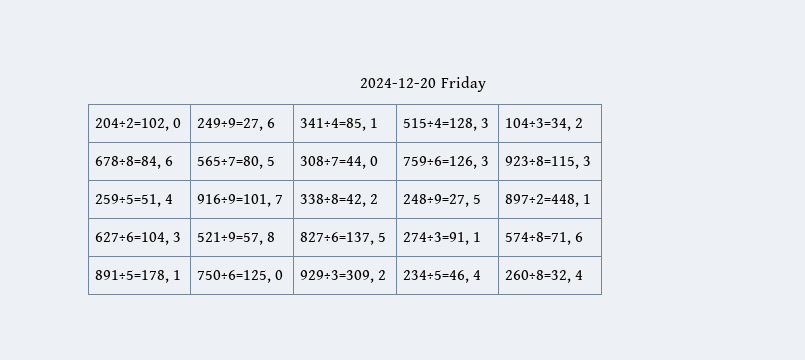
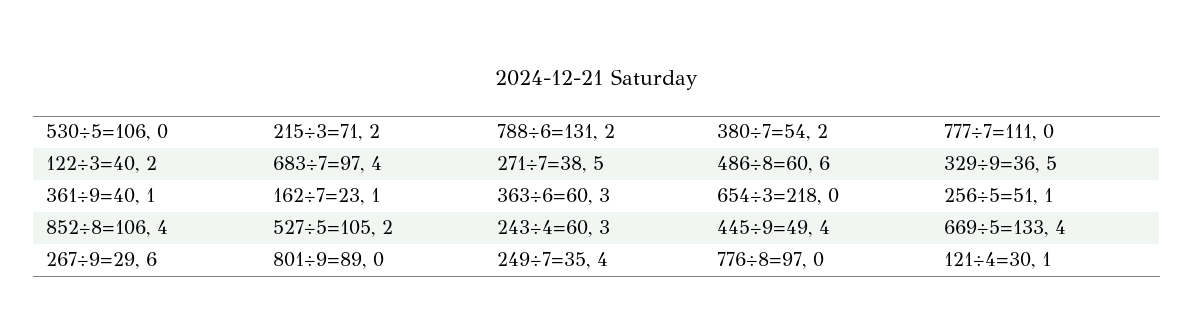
[360,76,486,92] [95,118,182,131] [197,118,276,131] [300,118,379,131] [403,118,490,131] [505,118,584,131] [95,156,174,169] [197,156,276,169] [300,156,379,169] [403,156,490,169] [505,156,592,169] [95,194,174,207] [197,194,284,207] [300,194,379,207] [403,194,482,207] [505,194,592,207] [95,232,182,245] [197,232,276,245] [300,232,387,245] [403,232,482,245] [505,232,584,245] [95,270,182,283] [197,270,284,283] [300,270,387,283] [403,270,482,283] [505,270,584,283] 2024-12-20 Friday // 204÷2=102, 0 | 249÷9=27, 6 | 341÷4=85, 1 | 515÷4=128, 3 | 104÷3=34, 2 // 678÷8=84, 6 | 565÷7=80, 5 | 308÷7=44, 0 | 759÷6=126, 3 | 923÷8=115, 3 // 259÷5=51, 4 | 916÷9=101, 7 | 338÷8=42, 2 | 248÷9=27, 5 | 897÷2=448, 1 // 627÷6=104, 3 | 521÷9=57, 8 | 827÷6=137, 5 | 274÷3=91, 1 | 574÷8=71, 6 // 891÷5=178, 1 | 750÷6=125, 0 | 929÷3=309, 2 | 234÷5=46, 4 | 260÷8=32, 4 -> [495,69,698,90] [45,124,168,141] [272,124,380,141] [496,124,615,141] [716,124,828,141] [943,124,1054,141] [45,156,157,173] [272,156,382,173] [496,156,604,173] [716,156,830,173] [943,156,1057,173] [45,188,155,205] [272,188,380,205] [496,188,610,205] [716,188,839,205] [943,188,1053,205] [45,220,168,237] [272,220,393,237] [496,220,610,237] [716,220,830,237] [943,220,1066,237] [45,252,157,269] [272,252,384,269] [496,252,608,269] [716,252,824,269] [943,252,1051,269] 2024-12-21 Saturday // 530÷5=106, 0 | 215÷3=71, 2 | 788÷6=131, 2 | 380÷7=54, 2 | 777÷7=111, 0 // 122÷3=40, 2 | 683÷7=97, 4 | 271÷7=38, 5 | 486÷8=60, 6 | 329÷9=36, 5 // 361÷9=40, 1 | 162÷7=23, 1 | 363÷6=60, 3 | 654÷3=218, 0 | 256÷5=51, 1 // 852÷8=106, 4 | 527÷5=105, 2 | 243÷4=60, 3 | 445÷9=49, 4 | 669÷5=133, 4 // 267÷9=29, 6 | 801÷9=89, 0 | 249÷7=35, 4 | 776÷8=97, 0 | 121÷4=30, 1

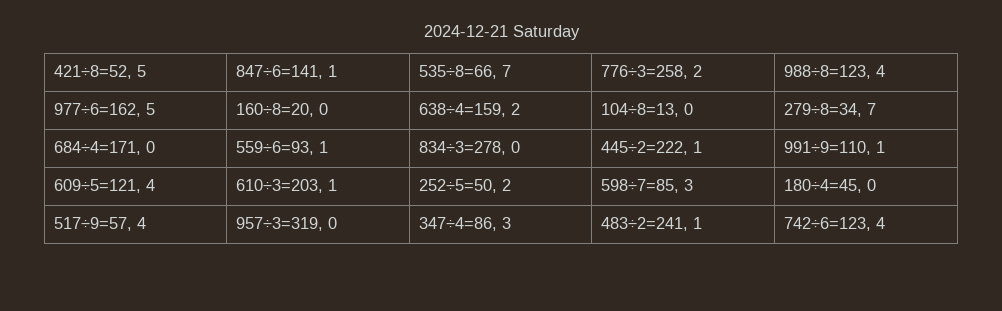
[45,124,168,141] [272,124,380,141] [496,124,615,141] [716,124,828,141] [943,124,1054,141] [45,156,157,173] [272,156,382,173] [496,156,604,173] [716,156,830,173] [943,156,1057,173] [45,188,155,205] [272,188,380,205] [496,188,610,205] [716,188,839,205] [943,188,1053,205] [45,220,168,237] [272,220,393,237] [496,220,610,237] [716,220,830,237] [943,220,1066,237] [45,252,157,269] [272,252,384,269] [496,252,608,269] [716,252,824,269] [943,252,1051,269] 530÷5=106, 0 | 215÷3=71, 2 | 788÷6=131, 2 | 380÷7=54, 2 | 777÷7=111, 0 // 122÷3=40, 2 | 683÷7=97, 4 | 271÷7=38, 5 | 486÷8=60, 6 | 329÷9=36, 5 // 361÷9=40, 1 | 162÷7=23, 1 | 363÷6=60, 3 | 654÷3=218, 0 | 256÷5=51, 1 // 852÷8=106, 4 | 527÷5=105, 2 | 243÷4=60, 3 | 445÷9=49, 4 | 669÷5=133, 4 // 267÷9=29, 6 | 801÷9=89, 0 | 249÷7=35, 4 | 776÷8=97, 0 | 121÷4=30, 1 -> [53,65,146,79] [235,65,337,79] [418,65,511,79] [600,65,702,79] [783,65,885,79] [53,103,155,117] [235,103,328,117] [418,103,520,117] [600,103,693,117] [783,103,876,117] [53,141,155,155] [235,141,328,155] [418,141,520,155] [600,141,702,155] [783,141,885,155] [53,179,155,193] [235,179,337,193] [418,179,511,193] [600,179,693,193] [783,179,876,193] [53,217,146,231] [235,217,337,231] [418,217,511,231] [600,217,702,231] [783,217,885,231] 421÷8=52, 5 | 847÷6=141, 1 | 535÷8=66, 7 | 776÷3=258, 2 | 988÷8=123, 4 // 977÷6=162, 5 | 160÷8=20, 0 | 638÷4=159, 2 | 104÷8=13, 0 | 279÷8=34, 7 // 684÷4=171, 0 | 559÷6=93, 1 | 834÷3=278, 0 | 445÷2=222, 1 | 991÷9=110, 1 // 609÷5=121, 4 | 610÷3=203, 1 | 252÷5=50, 2 | 598÷7=85, 3 | 180÷4=45, 0 // 517÷9=57, 4 | 957÷3=319, 0 | 347÷4=86, 3 | 483÷2=241, 1 | 742÷6=123, 4

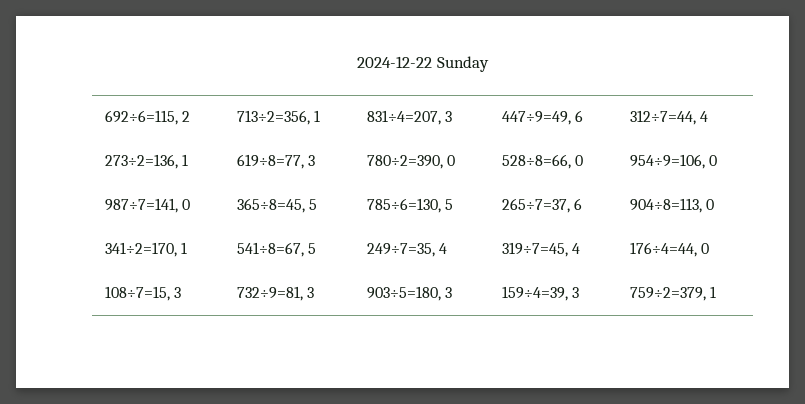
[423,25,580,40] [53,65,146,79] [235,65,337,79] [418,65,511,79] [600,65,702,79] [783,65,885,79] [53,103,155,117] [235,103,328,117] [418,103,520,117] [600,103,693,117] [783,103,876,117] [53,141,155,155] [235,141,328,155] [418,141,520,155] [600,141,702,155] [783,141,885,155] [53,179,155,193] [235,179,337,193] [418,179,511,193] [600,179,693,193] [783,179,876,193] [53,217,146,231] [235,217,337,231] [418,217,511,231] [600,217,702,231] [783,217,885,231] 2024-12-21 Saturday // 421÷8=52, 5 | 847÷6=141, 1 | 535÷8=66, 7 | 776÷3=258, 2 | 988÷8=123, 4 // 977÷6=162, 5 | 160÷8=20, 0 | 638÷4=159, 2 | 104÷8=13, 0 | 279÷8=34, 7 // 684÷4=171, 0 | 559÷6=93, 1 | 834÷3=278, 0 | 445÷2=222, 1 | 991÷9=110, 1 // 609÷5=121, 4 | 610÷3=203, 1 | 252÷5=50, 2 | 598÷7=85, 3 | 180÷4=45, 0 // 517÷9=57, 4 | 957÷3=319, 0 | 347÷4=86, 3 | 483÷2=241, 1 | 742÷6=123, 4 -> [357,56,489,72] [105,110,191,125] [237,110,321,125] [367,110,453,125] [502,110,584,125] [630,110,709,125] [105,154,189,169] [237,154,316,169] [367,155,456,169] [502,154,584,169] [630,154,718,169] [105,198,191,213] [237,198,318,213] [367,198,454,213] [502,198,583,213] [630,198,715,213] [105,242,188,257] [237,242,317,257] [367,243,448,257] [502,242,581,257] [630,242,710,257] [105,286,182,301] [237,286,315,301] [367,286,453,301] [502,286,580,301] [630,286,717,301] 2024-12-22 Sunday // 692÷6=115, 2 | 713÷2=356, 1 | 831÷4=207, 3 | 447÷9=49, 6 | 312÷7=44, 4 // 273÷2=136, 1 | 619÷8=77, 3 | 780÷2=390, 0 | 528÷8=66, 0 | 954÷9=106, 0 // 987÷7=141, 0 | 365÷8=45, 5 | 785÷6=130, 5 | 265÷7=37, 6 | 904÷8=113, 0 // 341÷2=170, 1 | 541÷8=67, 5 | 249÷7=35, 4 | 319÷7=45, 4 | 176÷4=44, 0 // 108÷7=15, 3 | 732÷9=81, 3 | 903÷5=180, 3 | 159÷4=39, 3 | 759÷2=379, 1

